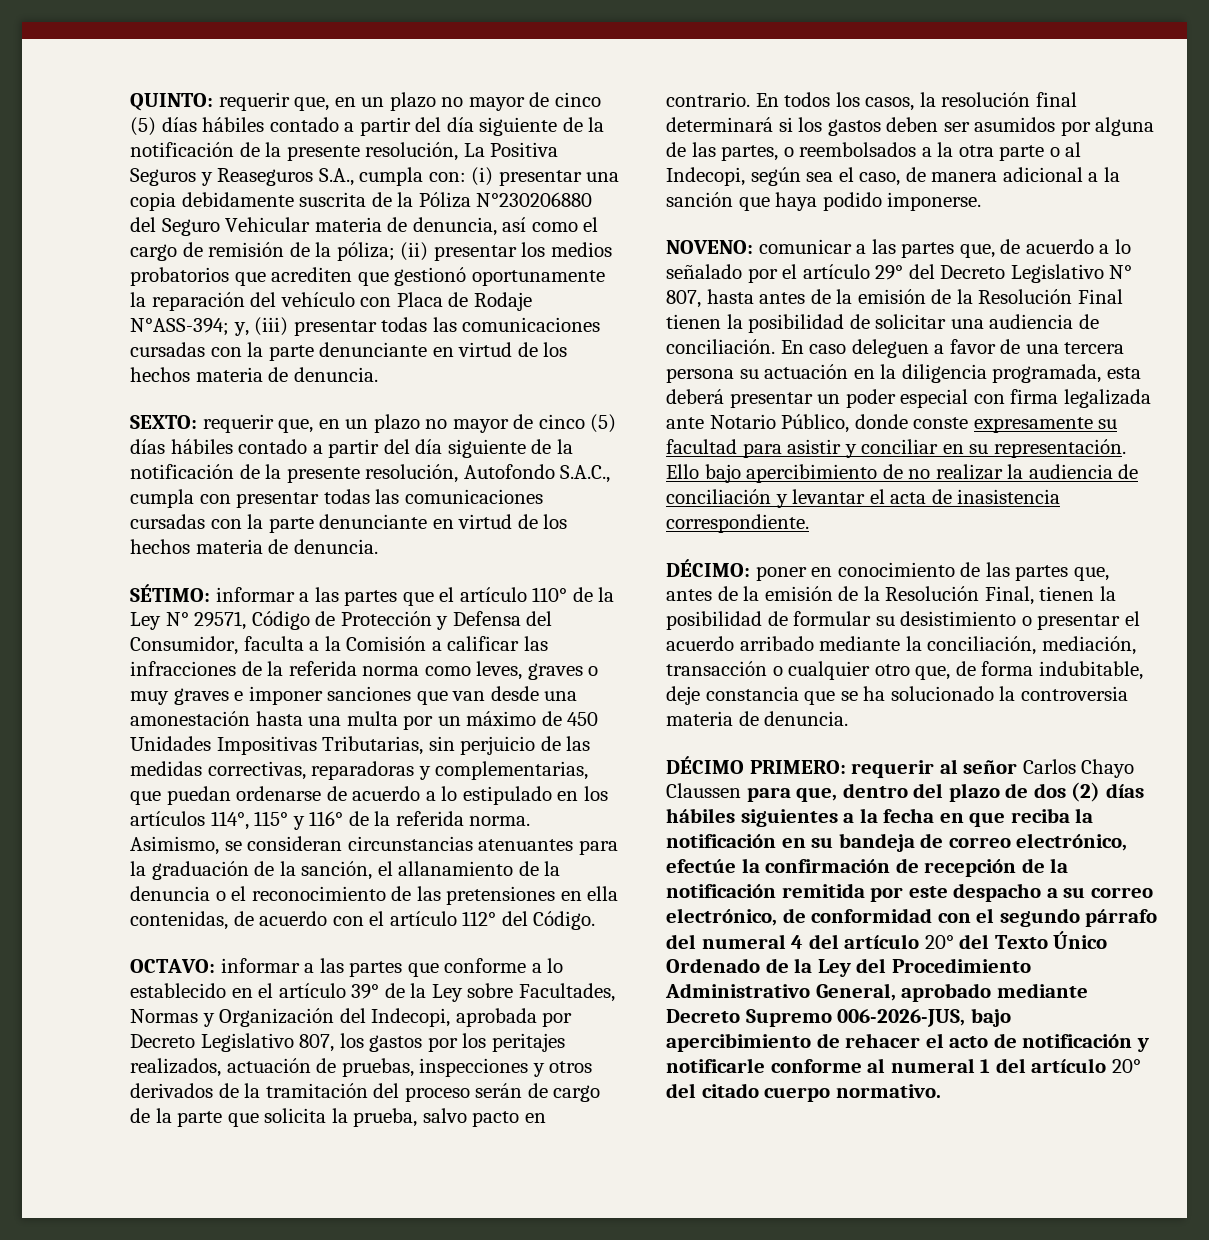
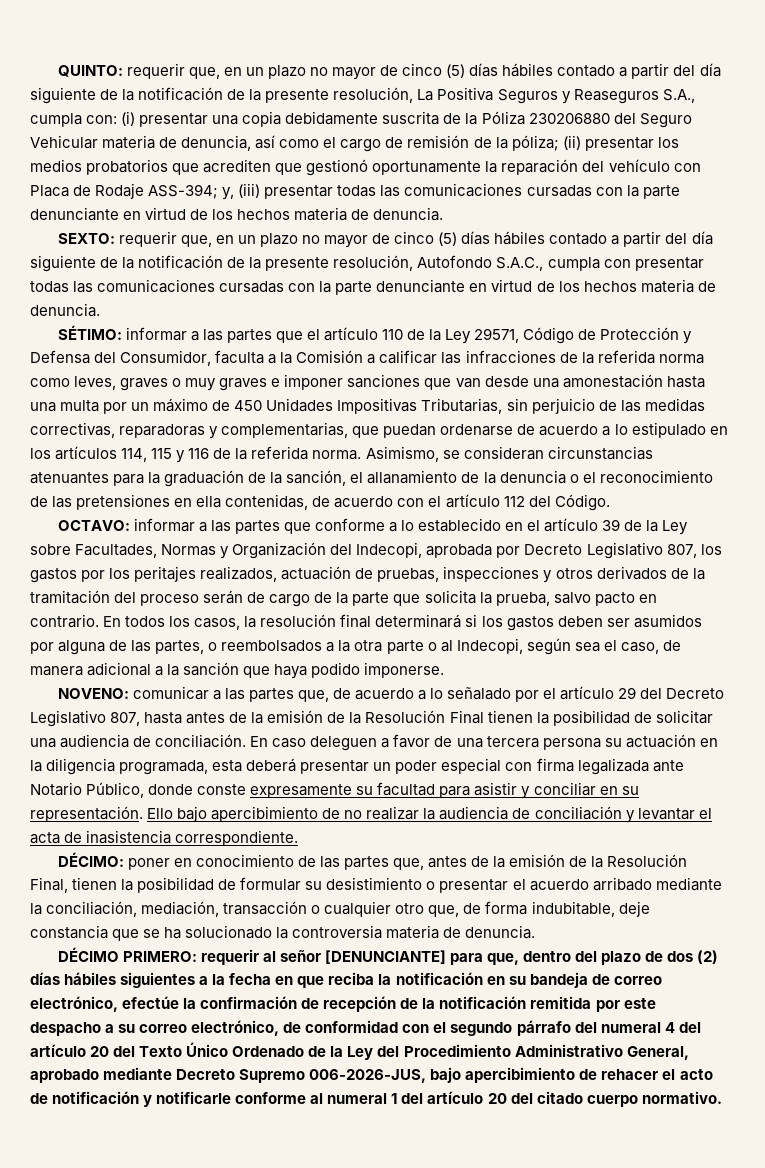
[476,192,593,207] N°230206880 -> [528,113,610,124] 230206880
[130,318,229,336] N°ASS-394; -> [148,184,219,199] ASS-394;
[532,587,615,602] [130,612,189,630] 110° de la Ley N° -> [382,329,472,344] 110 de la Ley
[210,811,344,830] 114°, 115° y 116° -> [121,448,210,463] 114, 115 y 116
[462,911,497,926] 112° -> [503,496,525,507] 112
[351,984,380,999] 39° -> [602,519,621,531] 39
[875,265,904,280] 29° -> [618,687,637,699] 29
[1109,265,1133,279] N° -> (106, 718) none
[1022,759,1135,778] [666,783,741,798] Carlos Chayo Claussen -> [324,950,446,964] [DENUNCIANTE]
[924,935,954,949] 20° -> [90,1046,110,1057] 20
[1111,1059,1141,1073] 20° -> [487,1093,507,1104] 20

